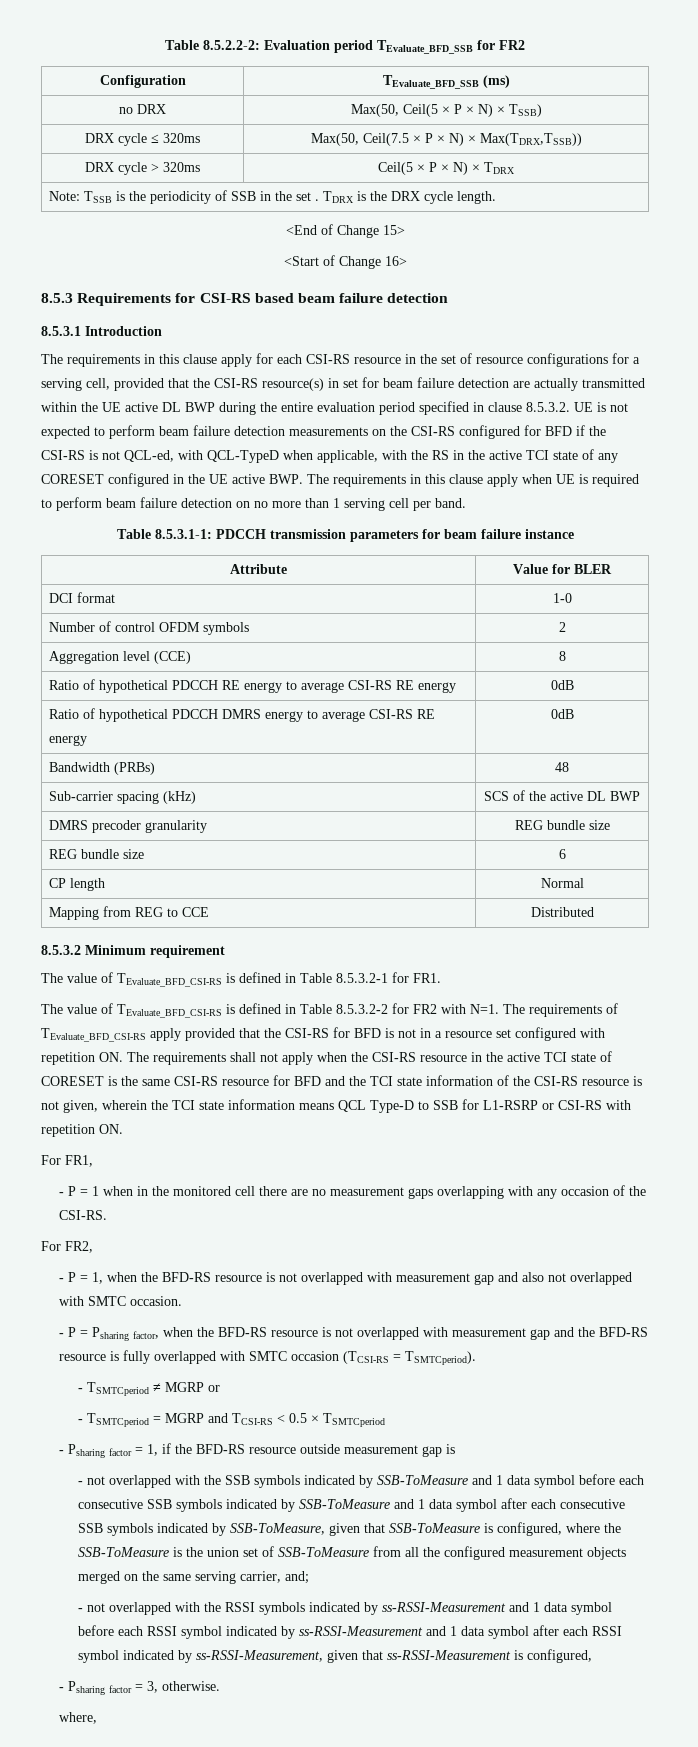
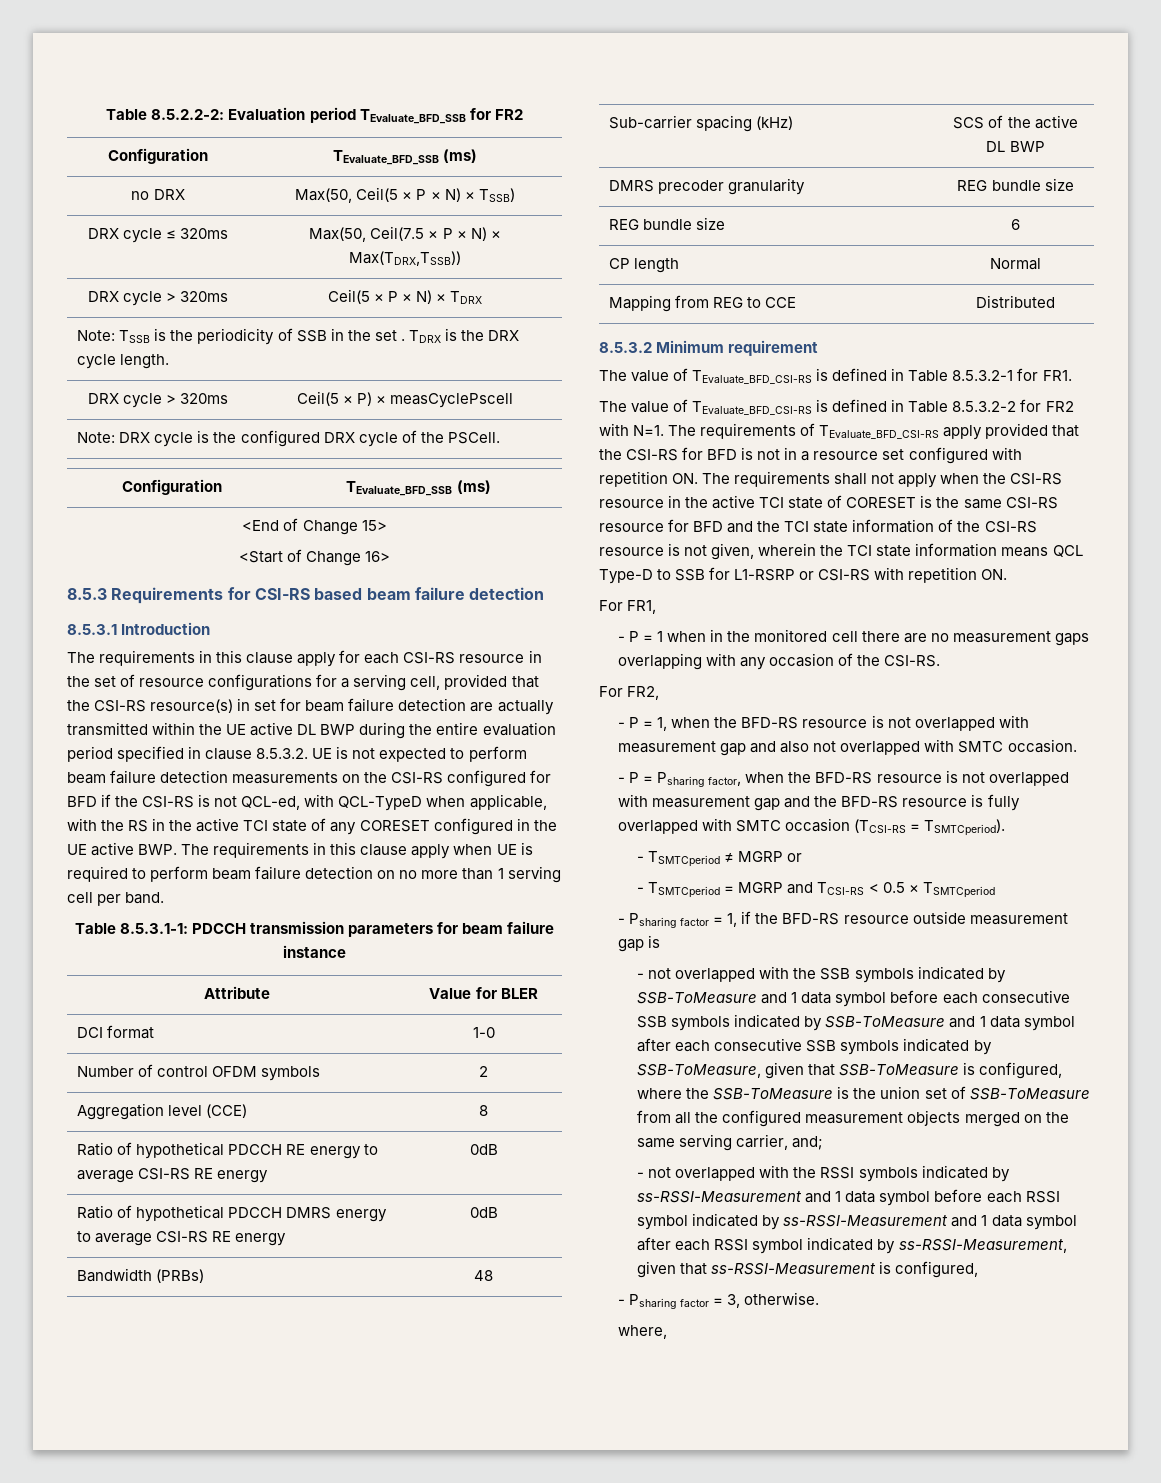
(497, 197) none -> [87,393,229,408] [296,391,514,408] [77,430,500,447] [121,479,222,495] [346,480,491,496] // DRX cycle > 320ms | Ceil(5 × P) × measCyclePscell // Note: DRX cycle is the configured DRX cycle of the PSCell. // Configuration | TEvaluate_BFD_SSB (ms)

